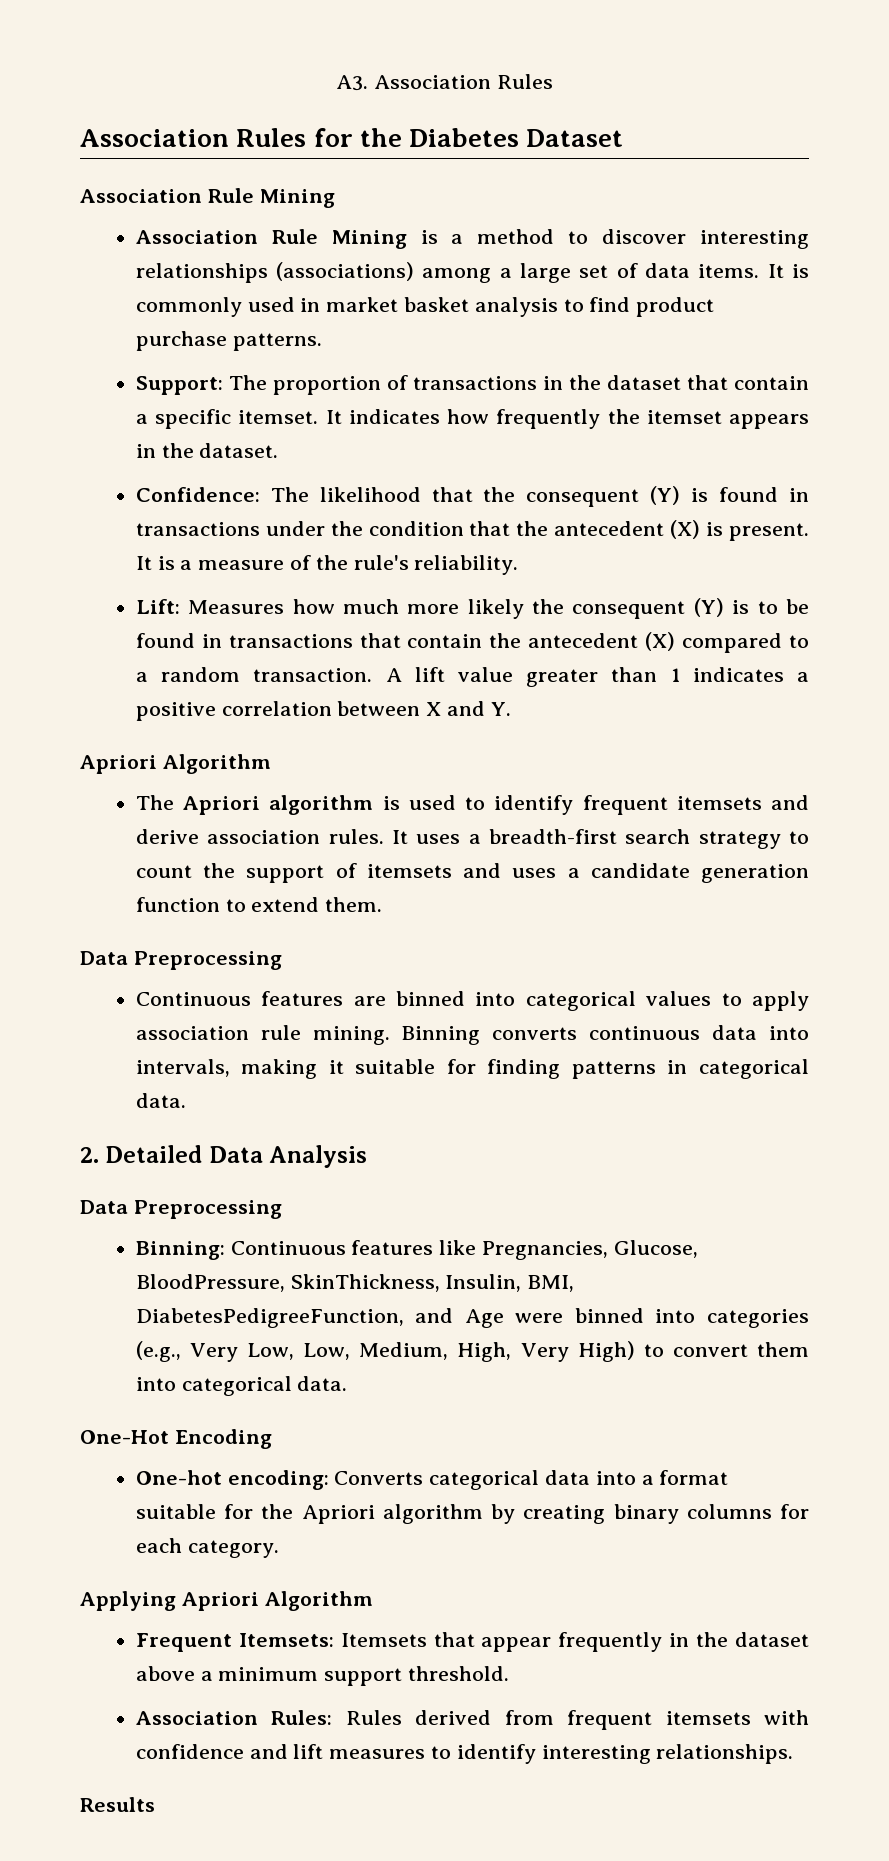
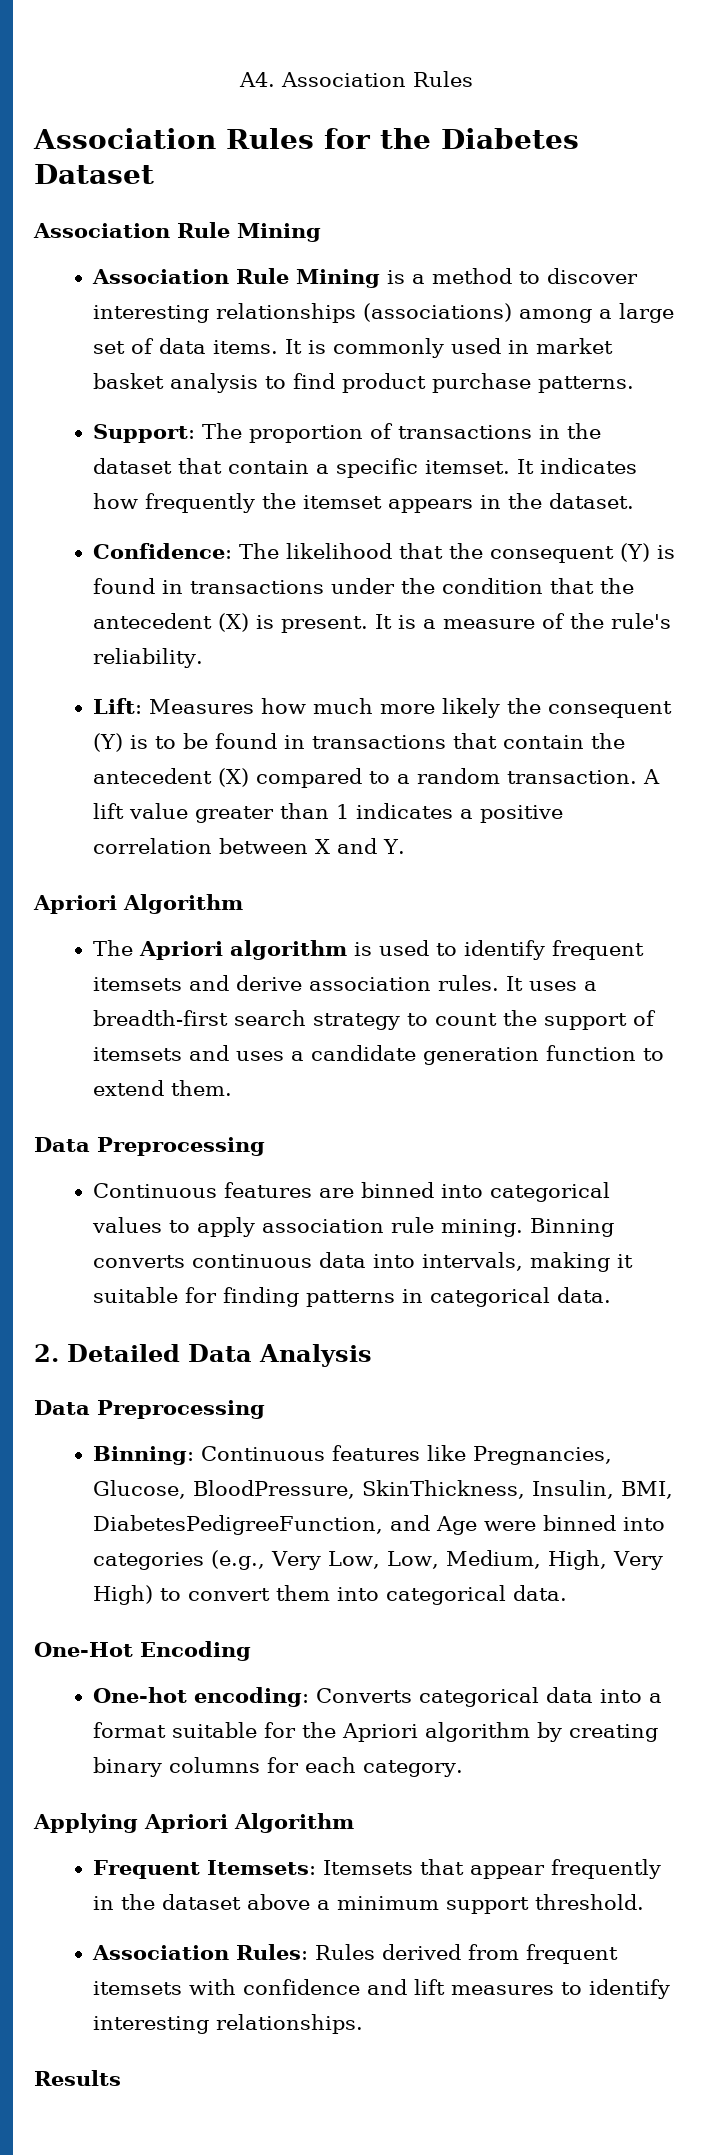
[336,75,369,91] A3. -> [239,72,275,87] A4.

